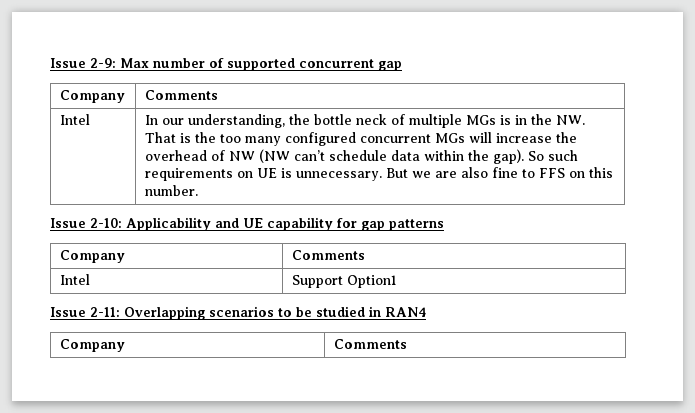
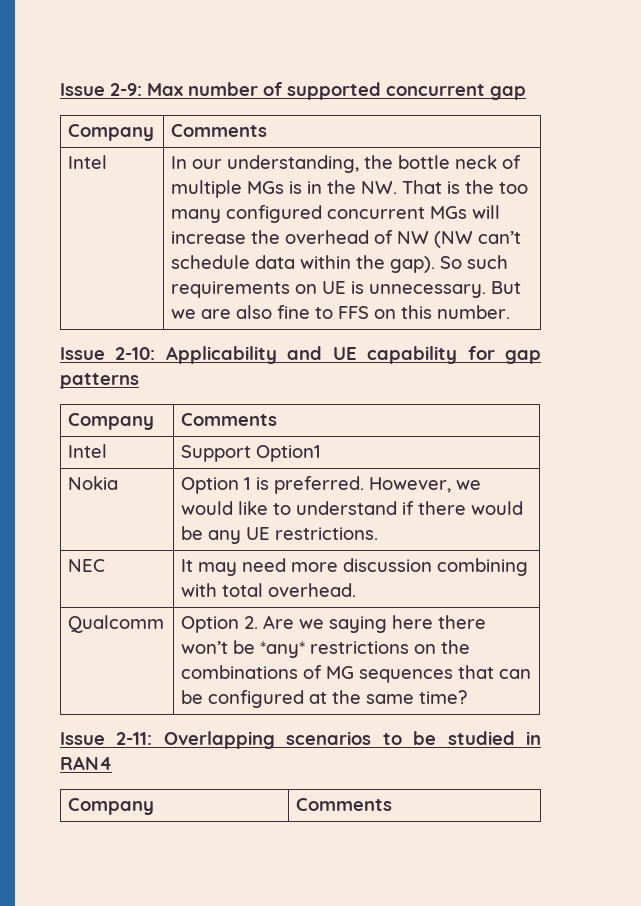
(397, 281) none -> [68,476,119,490] [181,476,482,494] [181,501,524,515] [181,526,379,544] [68,559,106,572] [181,558,529,576] [181,583,357,597] [68,615,165,633] [181,615,487,633] [181,640,471,658] [181,665,532,683] [181,690,468,708] // Nokia | Option 1 is preferred. However, we would like to understand if there would be any UE restrictions. // NEC | It may need more discussion combining with total overhead. // Qualcomm | Option 2. Are we saying here there won’t be *any* restrictions on the combinations of MG sequences that can be configured at the same time?

